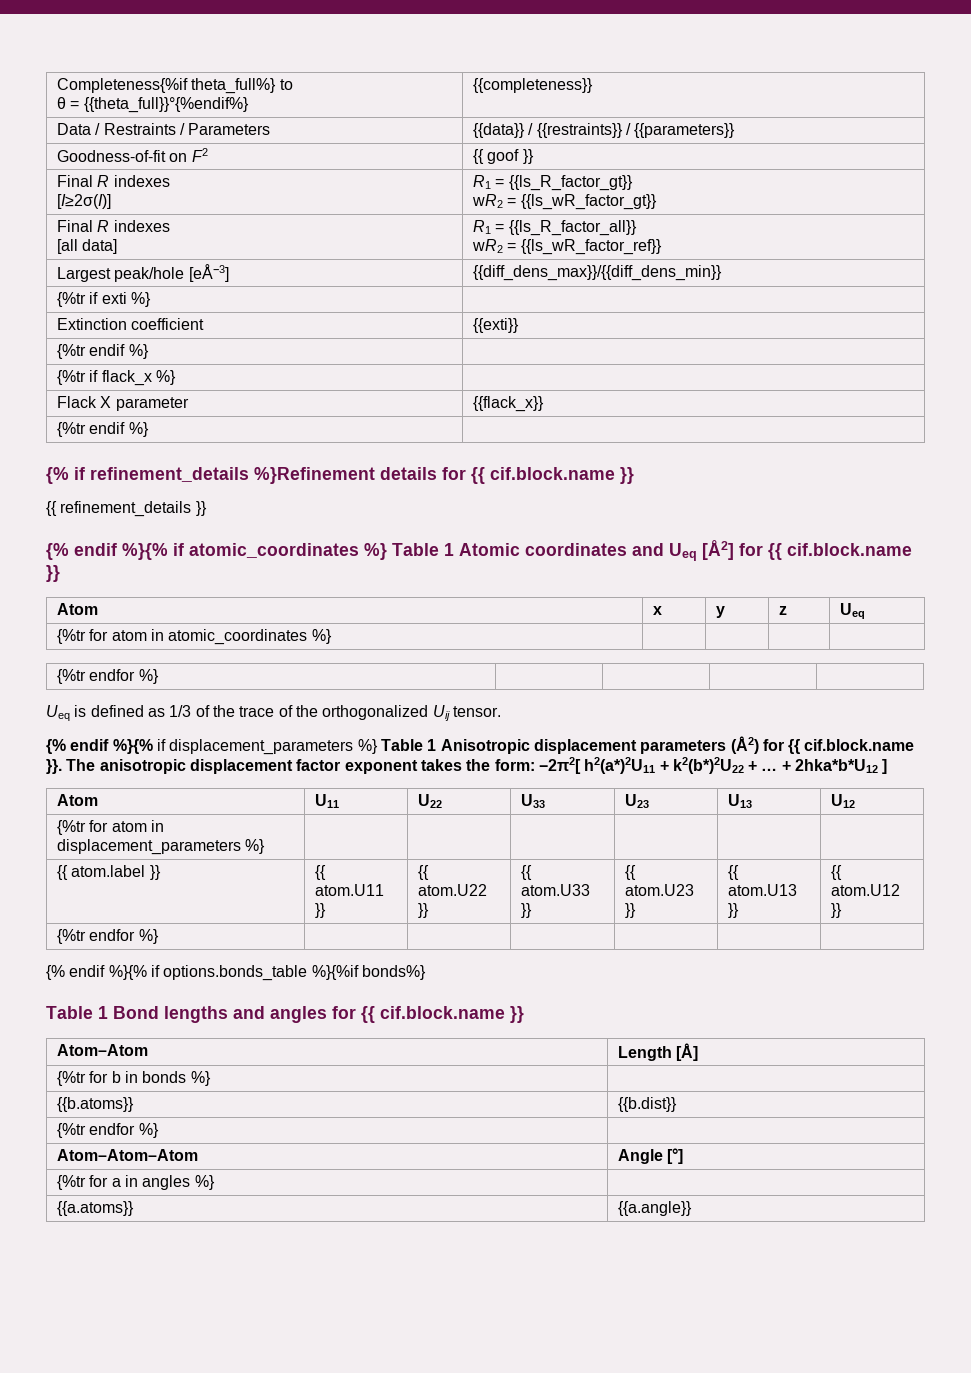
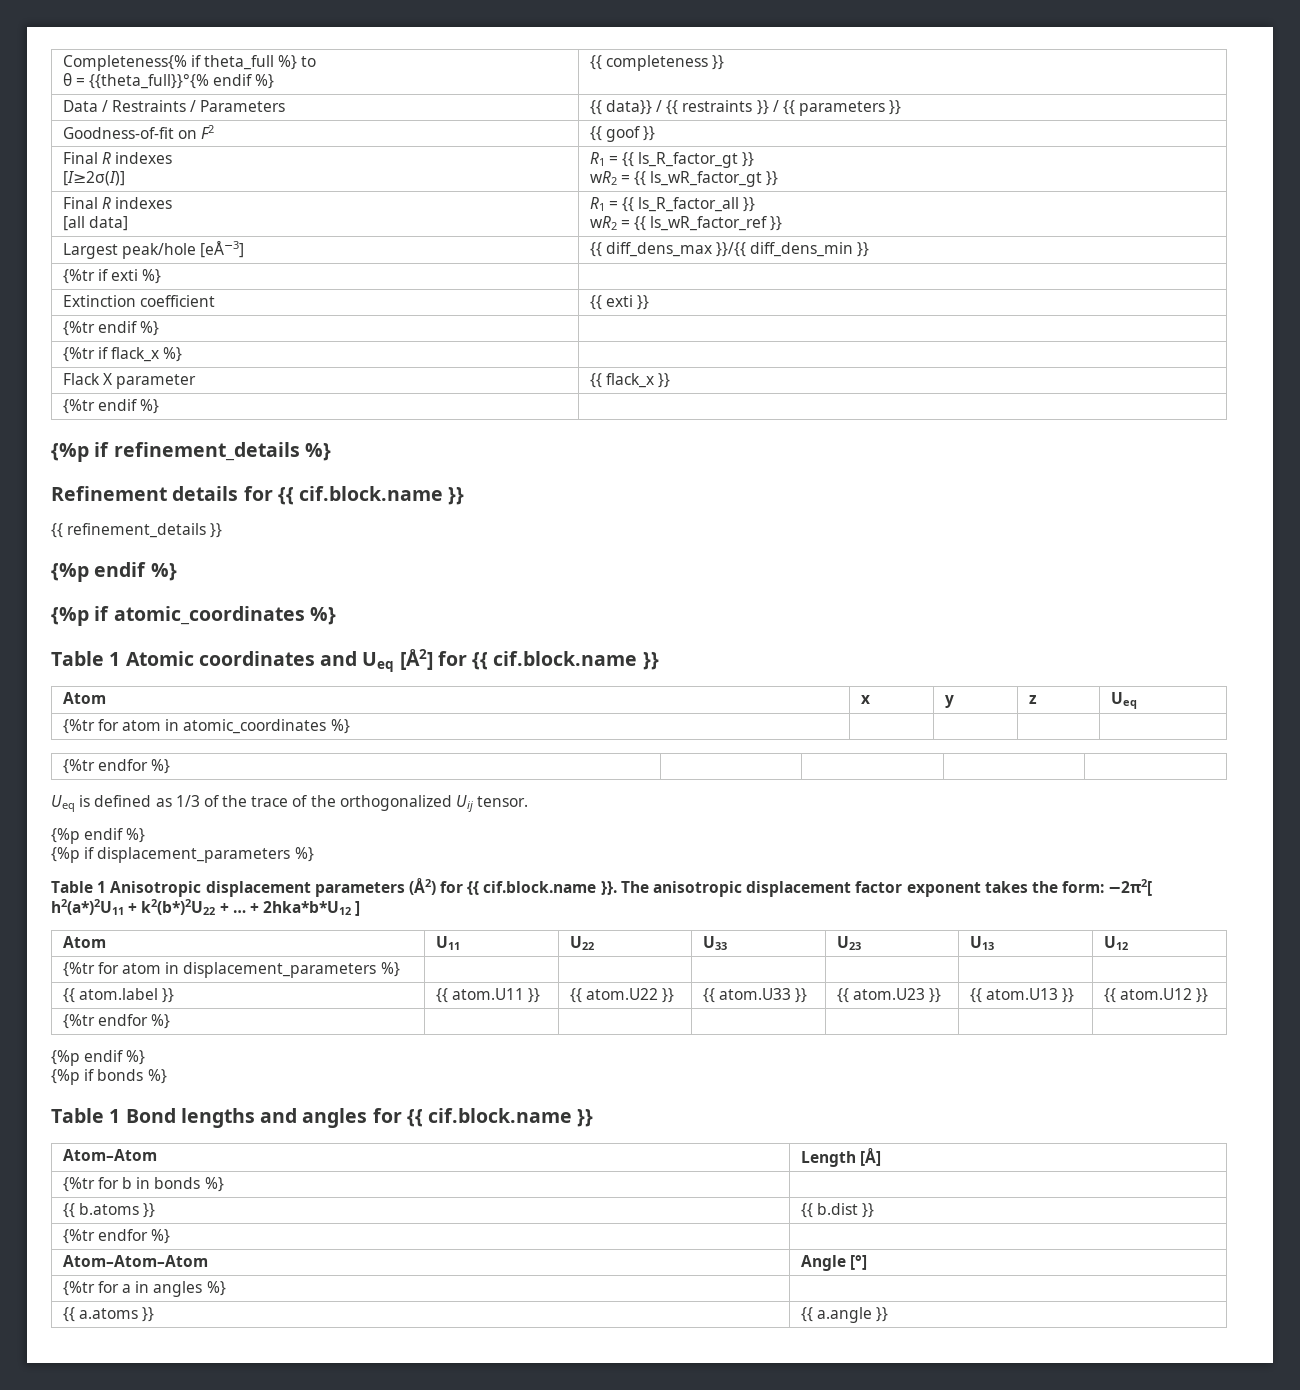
[57,78,277,94] Completeness{%if theta_full%} -> [62,55,298,71] Completeness{% if theta_full %}
[83,97,249,113] [473,78,594,93] {{theta_full}}°{%endif%} | {{completeness}} -> [89,74,275,89] [589,55,725,71] {{theta_full}}°{% endif %} | {{ completeness }}
[473,123,736,138] {{data}} / {{restraints}} / {{parameters}} -> [589,100,902,116] {{ data}} / {{ restraints }} / {{ parameters }}
[508,175,633,191] [472,194,657,210] {{ls_R_factor_gt}} // wR2 = {{ls_wR_factor_gt}} -> [622,152,755,168] [589,171,779,187] {{ ls_R_factor_gt }} // wR2 = {{ ls_wR_factor_gt }}
[508,220,637,236] [472,239,662,255] {{ls_R_factor_all}} // wR2 = {{ls_wR_factor_ref}} -> [622,197,756,212] [589,216,783,231] {{ ls_R_factor_all }} // wR2 = {{ ls_wR_factor_ref }}
[473,265,723,281] {{diff_dens_max}}/{{diff_dens_min}} -> [589,242,870,257] {{ diff_dens_max }}/{{ diff_dens_min }}
[473,318,520,333] {{exti}} -> [589,295,650,310] {{ exti }}
[473,396,545,412] [57,422,149,437] [46,467,69,484] {{flack_x}} // {%tr endif %} | // {% -> [589,373,671,388] [62,399,160,414] [51,443,89,462] {{ flack_x }} // {%tr endif %} | // {%p
[254,467,375,484] %}Refinement -> [304,443,331,461] [51,486,167,501] %} // Refinement
[46,543,168,560] {% endif %}{% -> [51,562,177,582] [51,607,89,626] {%p endif %} // {%p
(387, 551) none -> (336, 616) //
[46,739,153,754] {% endif %}{% -> [51,828,146,844] [51,847,80,863] {%p endif %} // {%p
(378, 746) none -> (314, 854) //
[46,965,426,981] {% endif %}{% if options.bonds_table %}{%if bonds%} -> [51,1050,146,1066] [51,1069,167,1085] {%p endif %} // {%p if bonds %}
[57,1097,135,1112] [618,1097,678,1112] {{b.atoms}} | {{b.dist}} -> [62,1203,156,1218] [800,1203,875,1218] {{ b.atoms }} | {{ b.dist }}
[57,1201,135,1216] [618,1201,693,1216] {{a.atoms}} | {{a.angle}} -> [62,1307,155,1322] [800,1307,889,1323] {{ a.atoms }} | {{ a.angle }}

